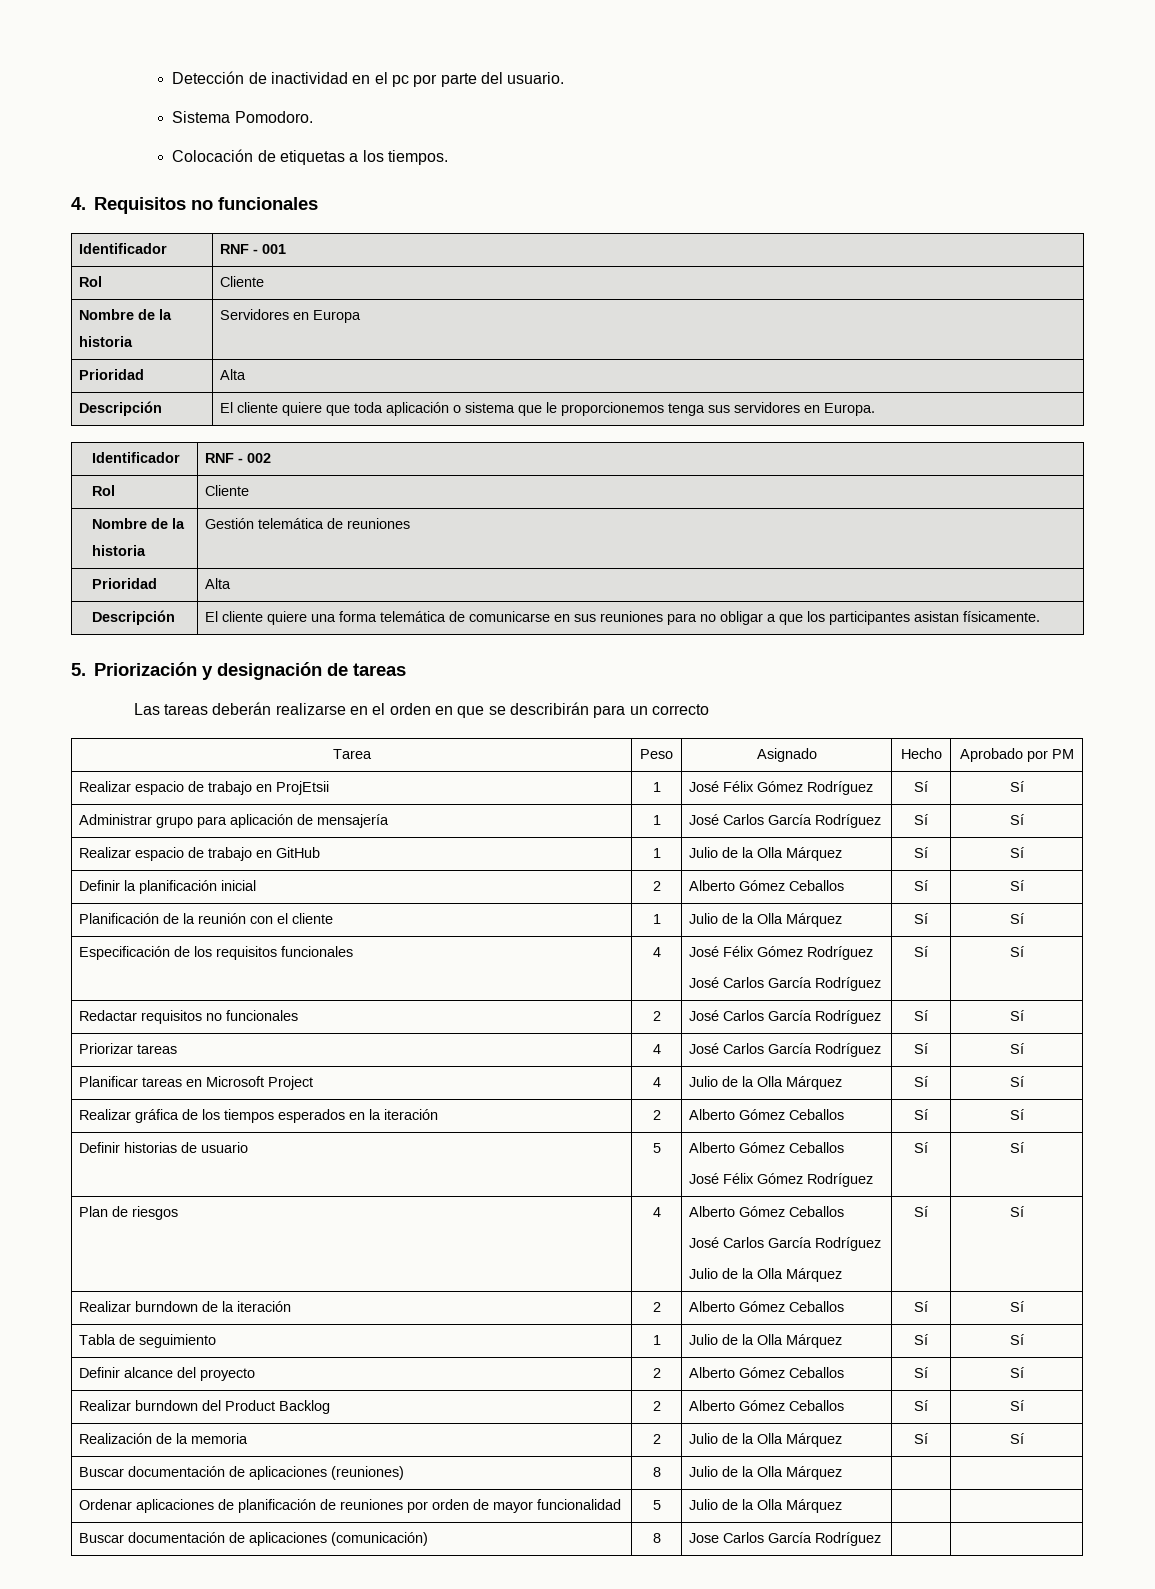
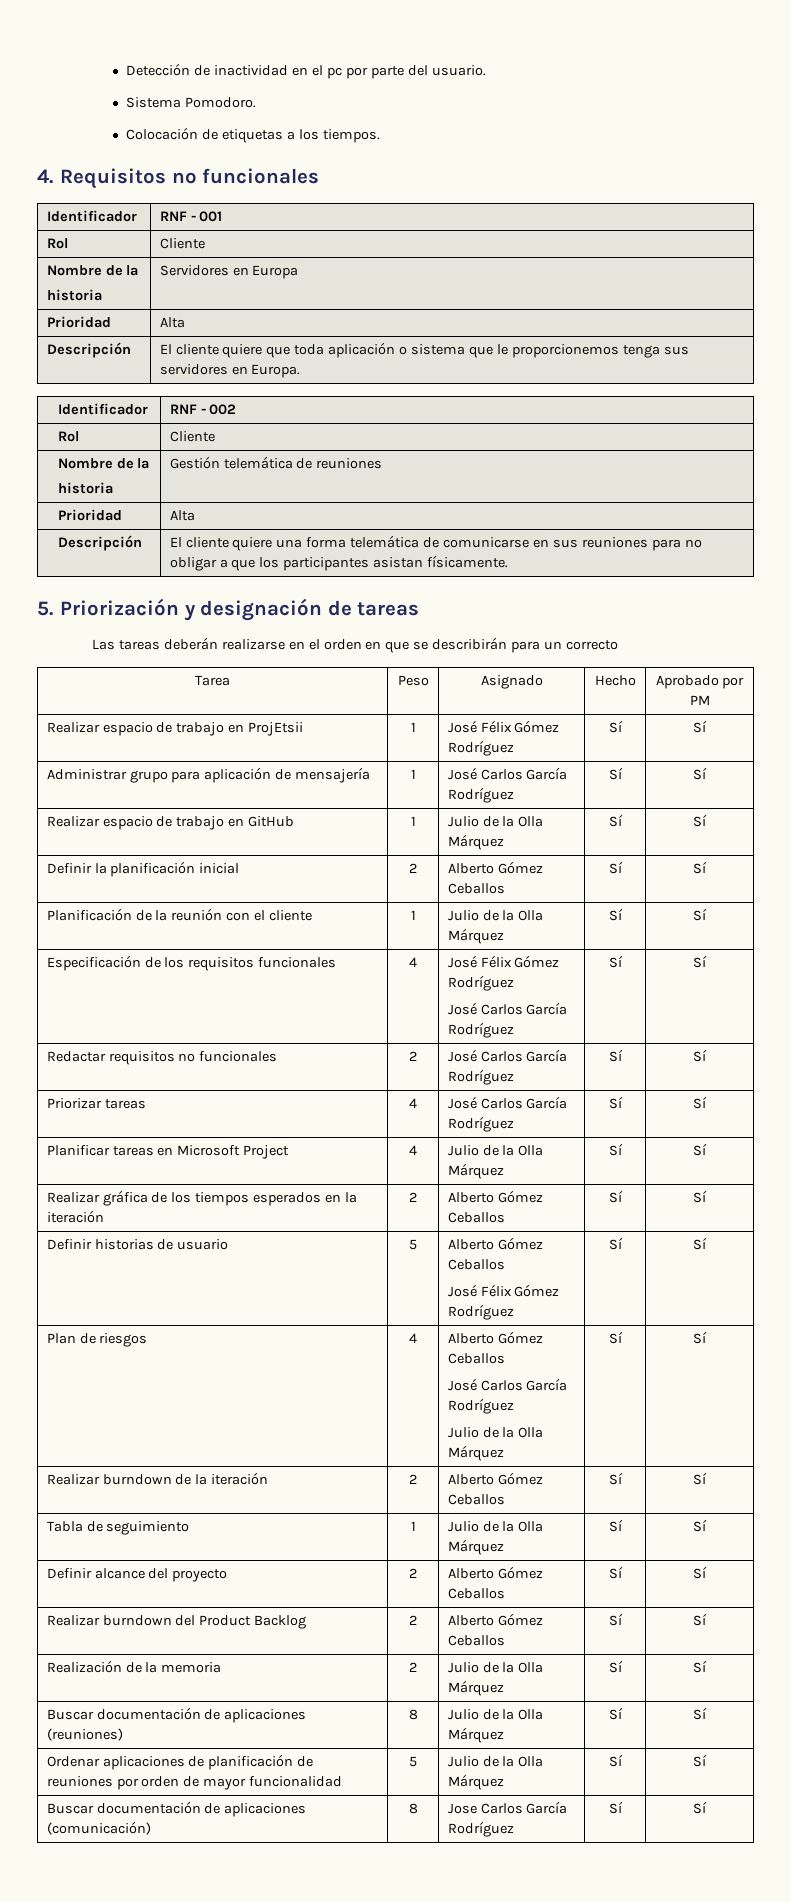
(843, 1473) | -> [608,1707,623,1720] [693,1707,707,1720] Sí | Sí
(843, 1506) | -> [608,1754,623,1767] [693,1754,707,1767] Sí | Sí
(882, 1539) | -> [608,1801,623,1814] [693,1801,707,1814] Sí | Sí

